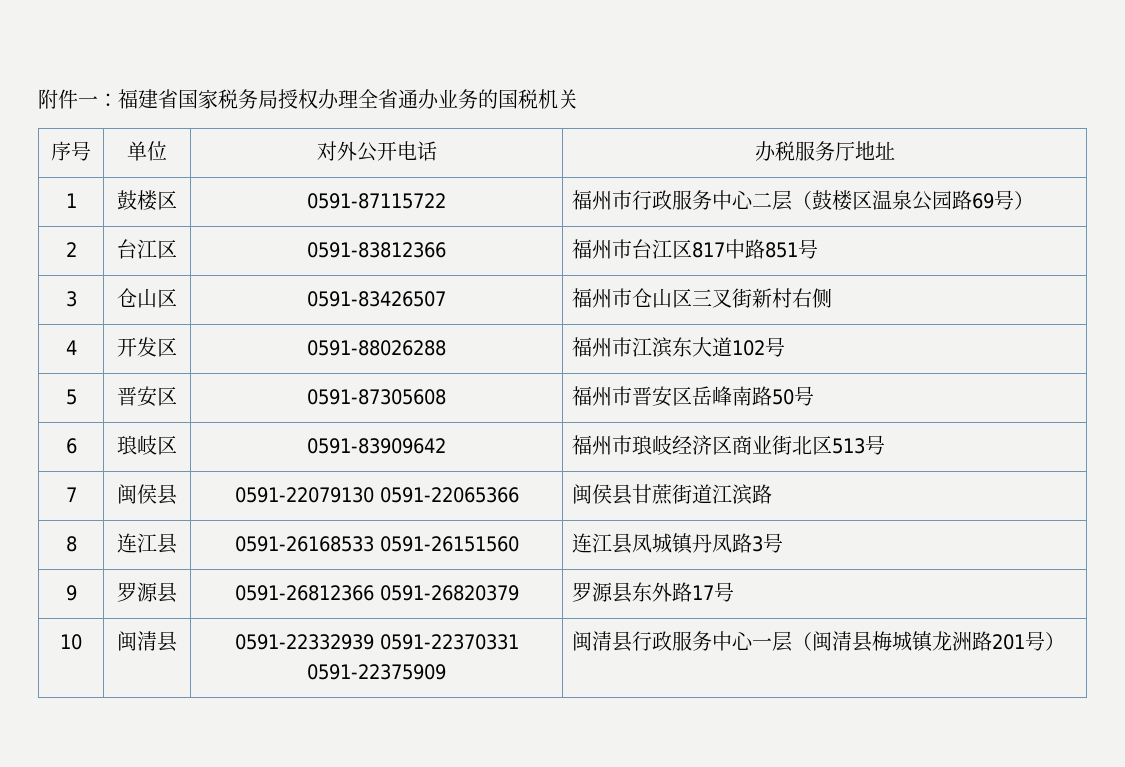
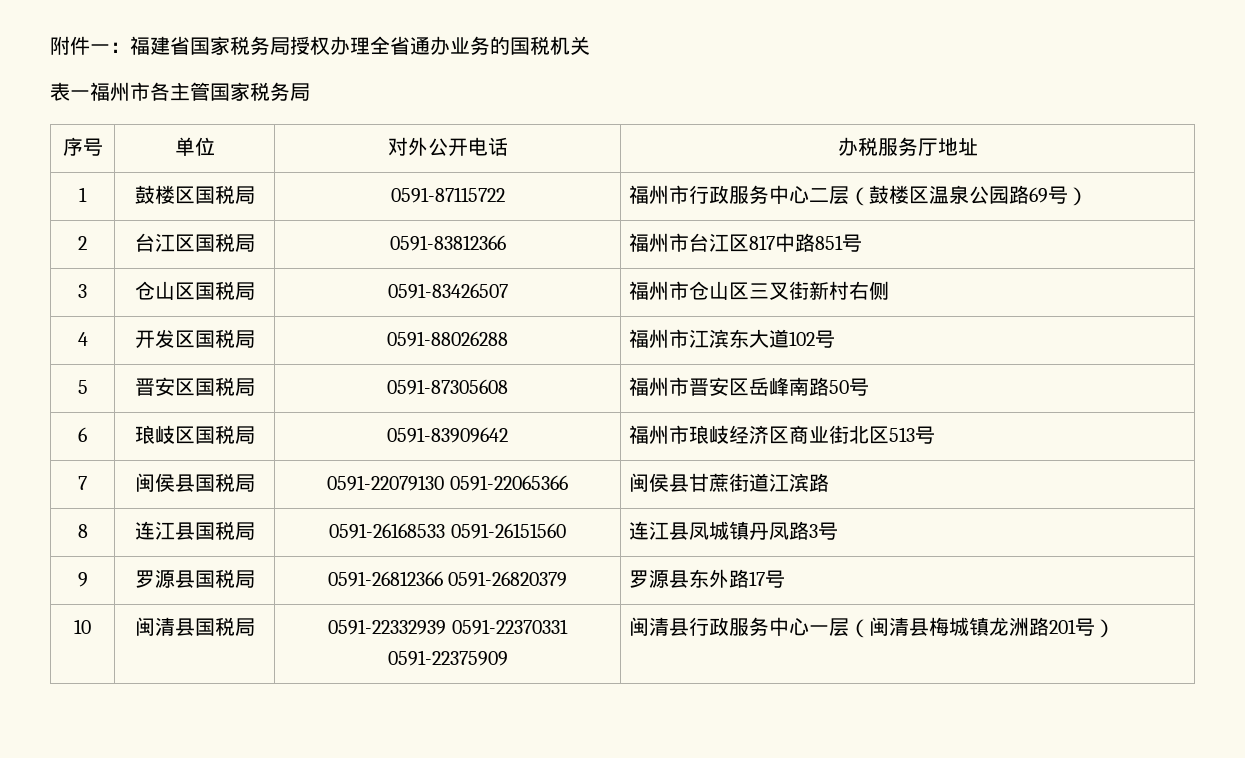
(578, 99) none -> [50,82,310,102] // 表一福州市各主管国家税务局
(177, 200) none -> [194,185,255,204] 国税局
(177, 249) none -> [194,233,255,252] 国税局
(177, 298) none -> [194,281,255,300] 国税局
(177, 347) none -> [194,329,255,348] 国税局
(177, 396) none -> [194,377,255,396] 国税局
(177, 445) none -> [194,425,255,444] 国税局
(177, 494) none -> [194,473,255,492] 国税局
(177, 543) none -> [194,521,255,540] 国税局
(177, 592) none -> [194,569,255,588] 国税局
(177, 641) none -> [194,617,255,636] 国税局

